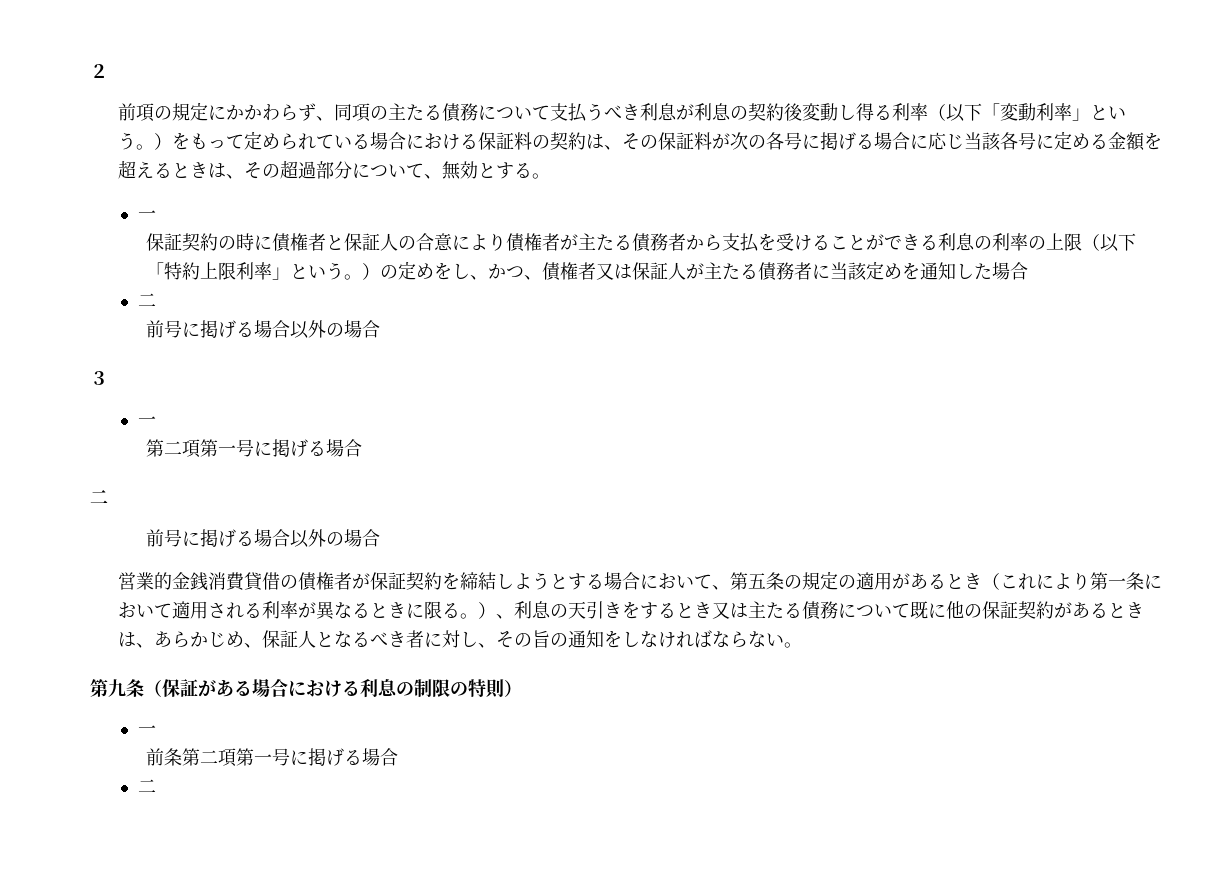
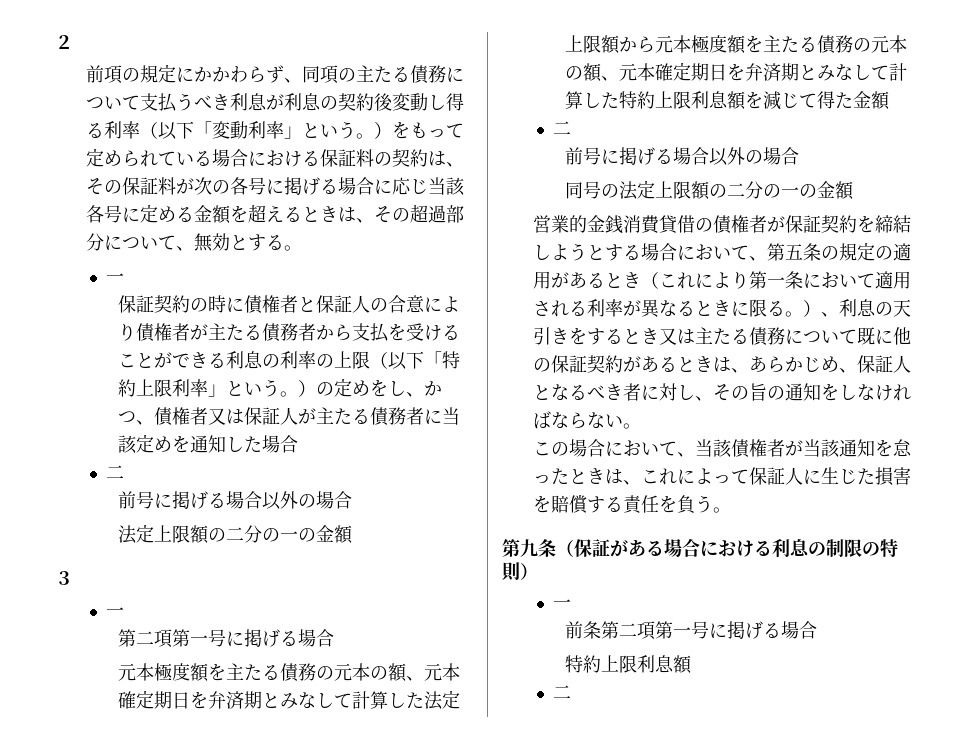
(380, 329) none -> [117,524,353,544] // 法定上限額の二分の一の金額
[90,490,108,504] [145,529,380,548] // 二 // 前号に掲げる場合以外の場合 -> [117,663,460,682] [117,690,460,710] [564,35,907,54] [564,62,907,82] [564,91,890,110] [553,121,572,135] [564,147,799,166] [564,180,854,200] // 元本極度額を主たる債務の元本の額、元本確定期日を弁済期とみなして計算した法定上限額から元本極度額を主たる債務の元本の額、元本確定期日を弁済期とみなして計算した特約上限利息額を減じて得た金額 // 二 // 前号に掲げる場合以外の場合 // 同号の法定上限額の二分の一の金額
(802, 645) none -> [533,439,913,458] [533,467,912,486] [533,494,732,514] // この場合において、当該債権者が当該通知を怠ったときは、これによって保証人に生じた損害を賠償する責任を負う。
(398, 757) none -> [564,655,692,674] // 特約上限利息額

